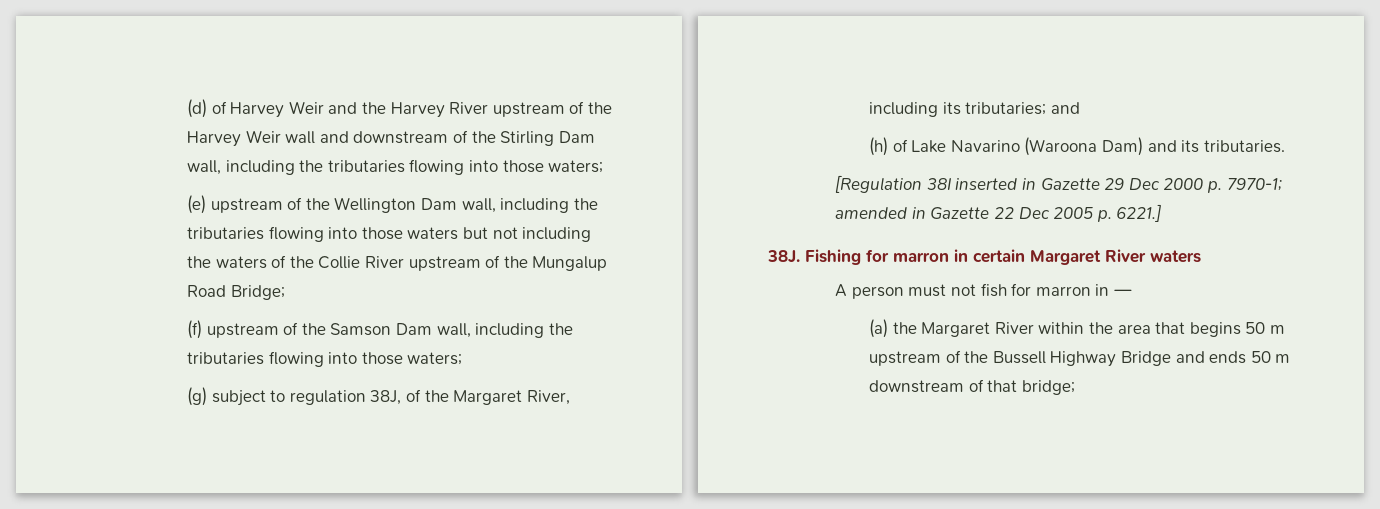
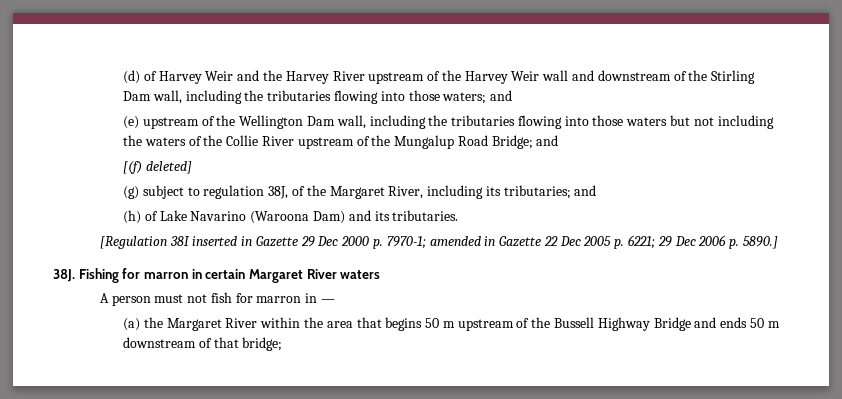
(604, 166) none -> [490,90,513,101] and
[186,320,573,339] [186,351,463,367] // (f) upstream of the Samson Dam wall, including the tributaries flowing into those waters; -> [536,135,559,146] [123,161,192,174] and // [(f) deleted]
[1116,204,1162,222] 6221.] -> [627,235,778,249] 6221; 29 Dec 2006 p. 5890.]

